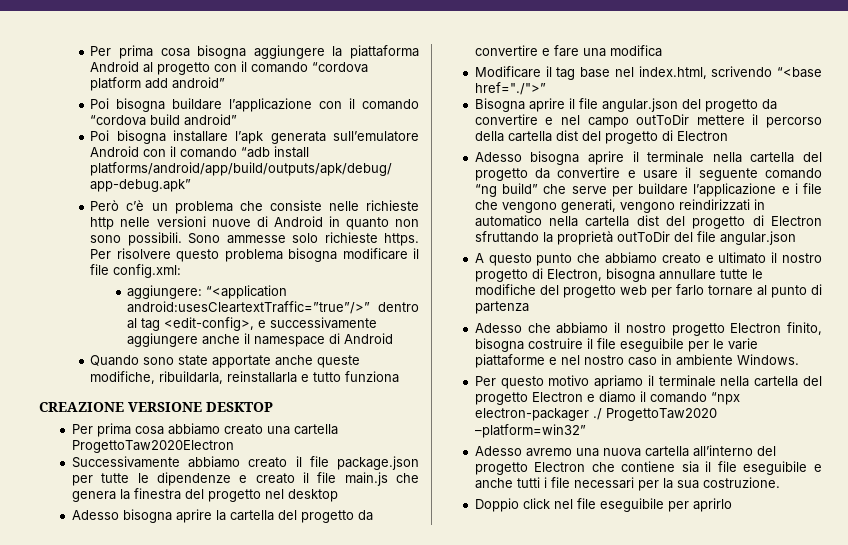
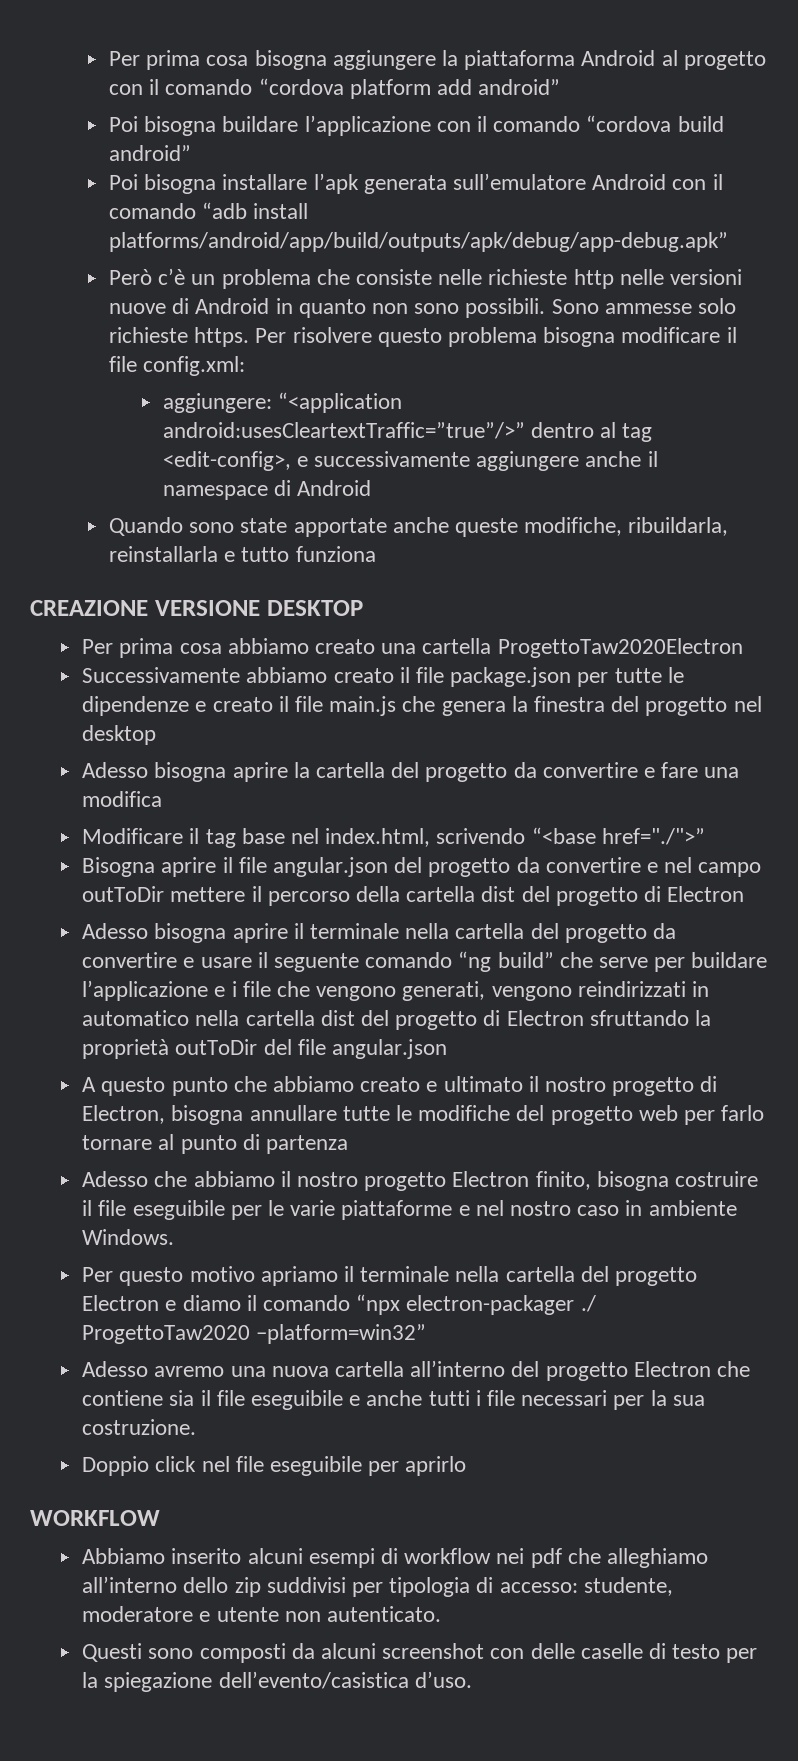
(732, 505) none -> [30,1510,160,1526] [82,1548,709,1568] [82,1576,673,1597] [82,1606,441,1622] [82,1643,758,1663] [82,1671,472,1692] // WORKFLOW // Abbiamo inserito alcuni esempi di workflow nei pdf che alleghiamo all’interno dello zip suddivisi per tipologia di accesso: studente, moderatore e utente non autenticato. // Questi sono composti da alcuni screenshot con delle caselle di testo per la spiegazione dell’evento/casistica d’uso.

